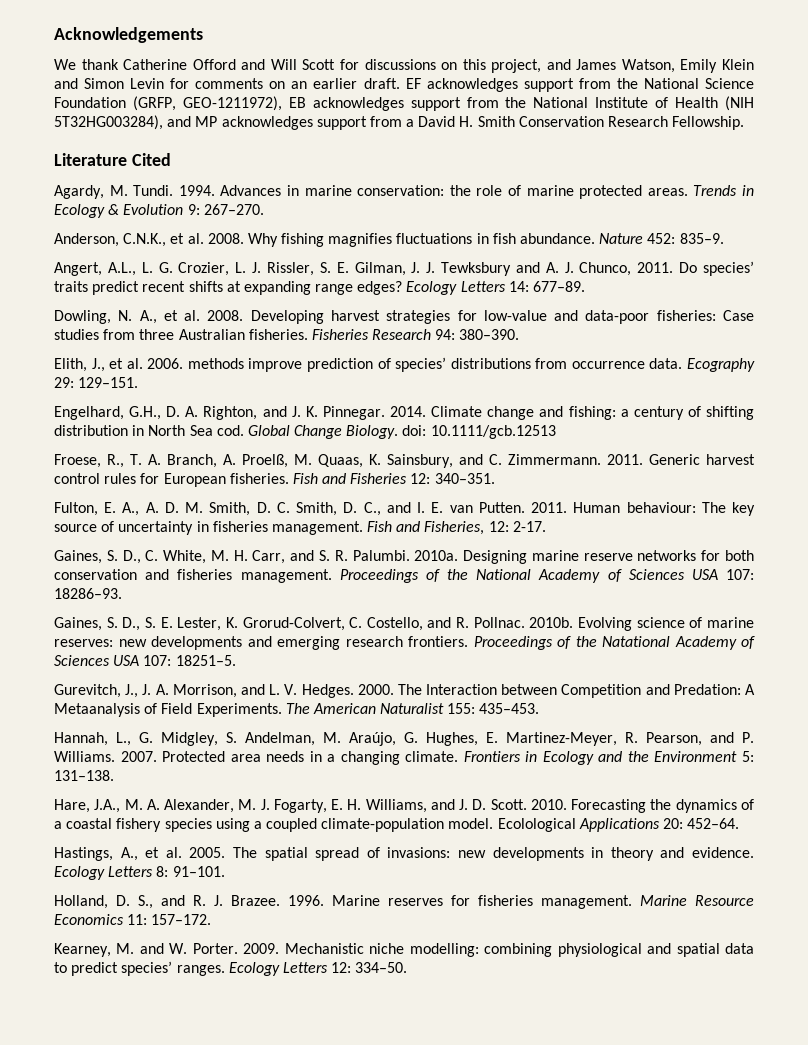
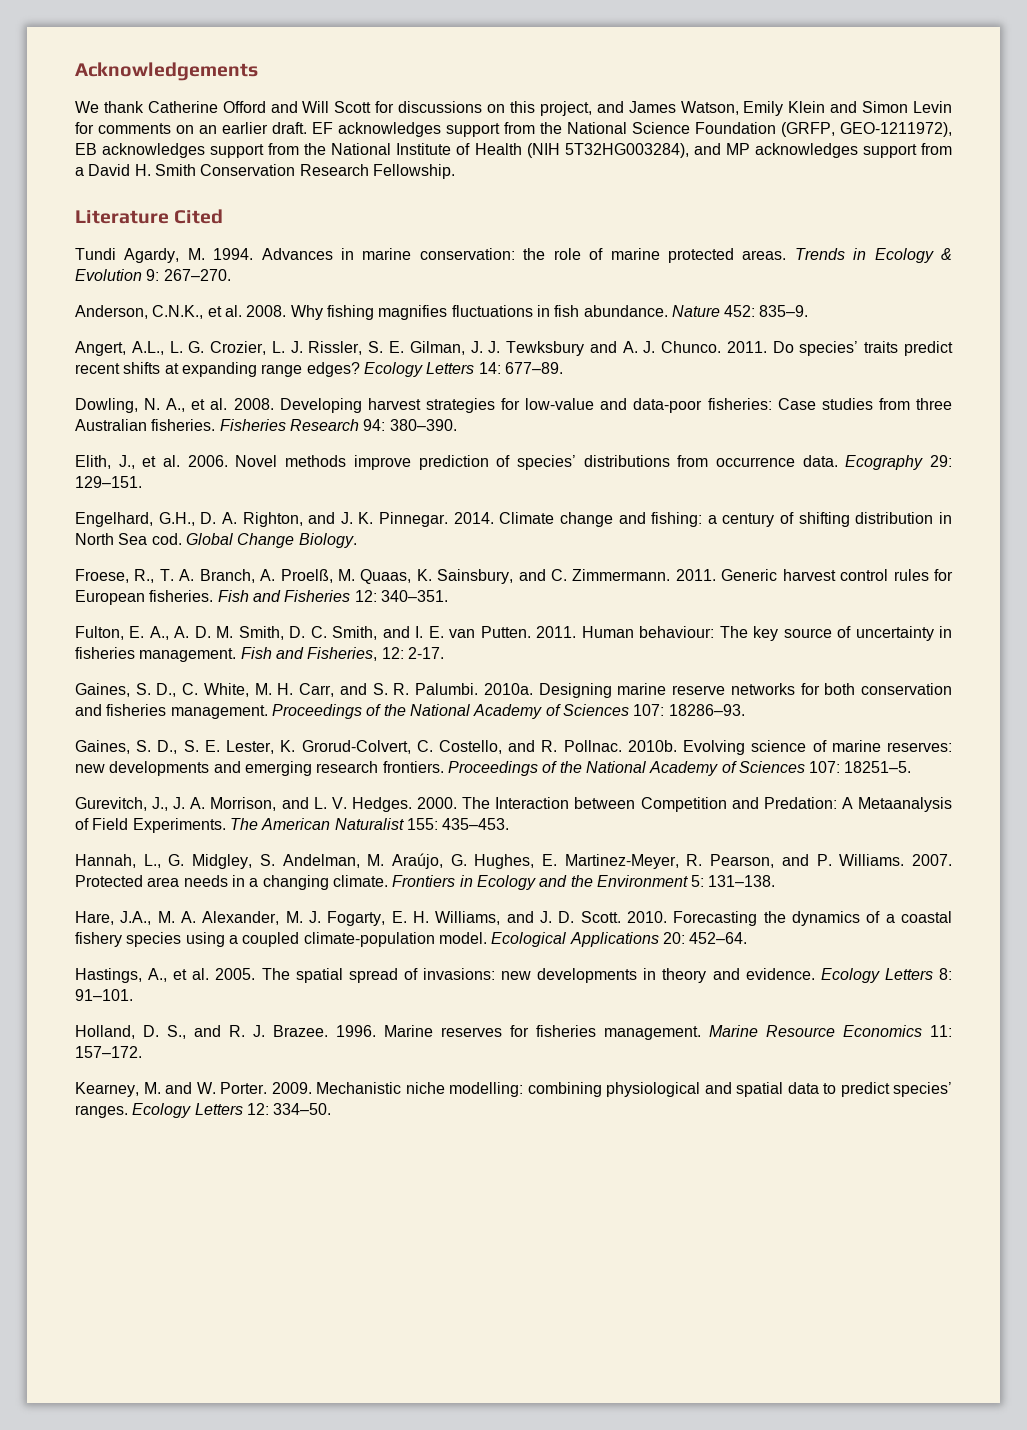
(171, 159) none -> [75,248,116,260] Tundi
[133,185,174,196] Tundi. -> (205, 254) none
[579,262,632,276] Chunco, -> [661,341,722,353] Chunco.
(184, 363) none -> [235,455,278,467] Novel
[402,425,556,439] doi: 10.1111/gcb.12513 -> (357, 540) none
[343,502,381,516] D. C., -> (378, 633) none
[691,569,718,580] USA -> (629, 710) none
[602,636,755,650] [54,655,140,666] Natational Academy of Sciences USA -> [585,761,805,776] National Academy of Sciences
[497,818,576,832] Ecolological -> [491,932,567,947] Ecological

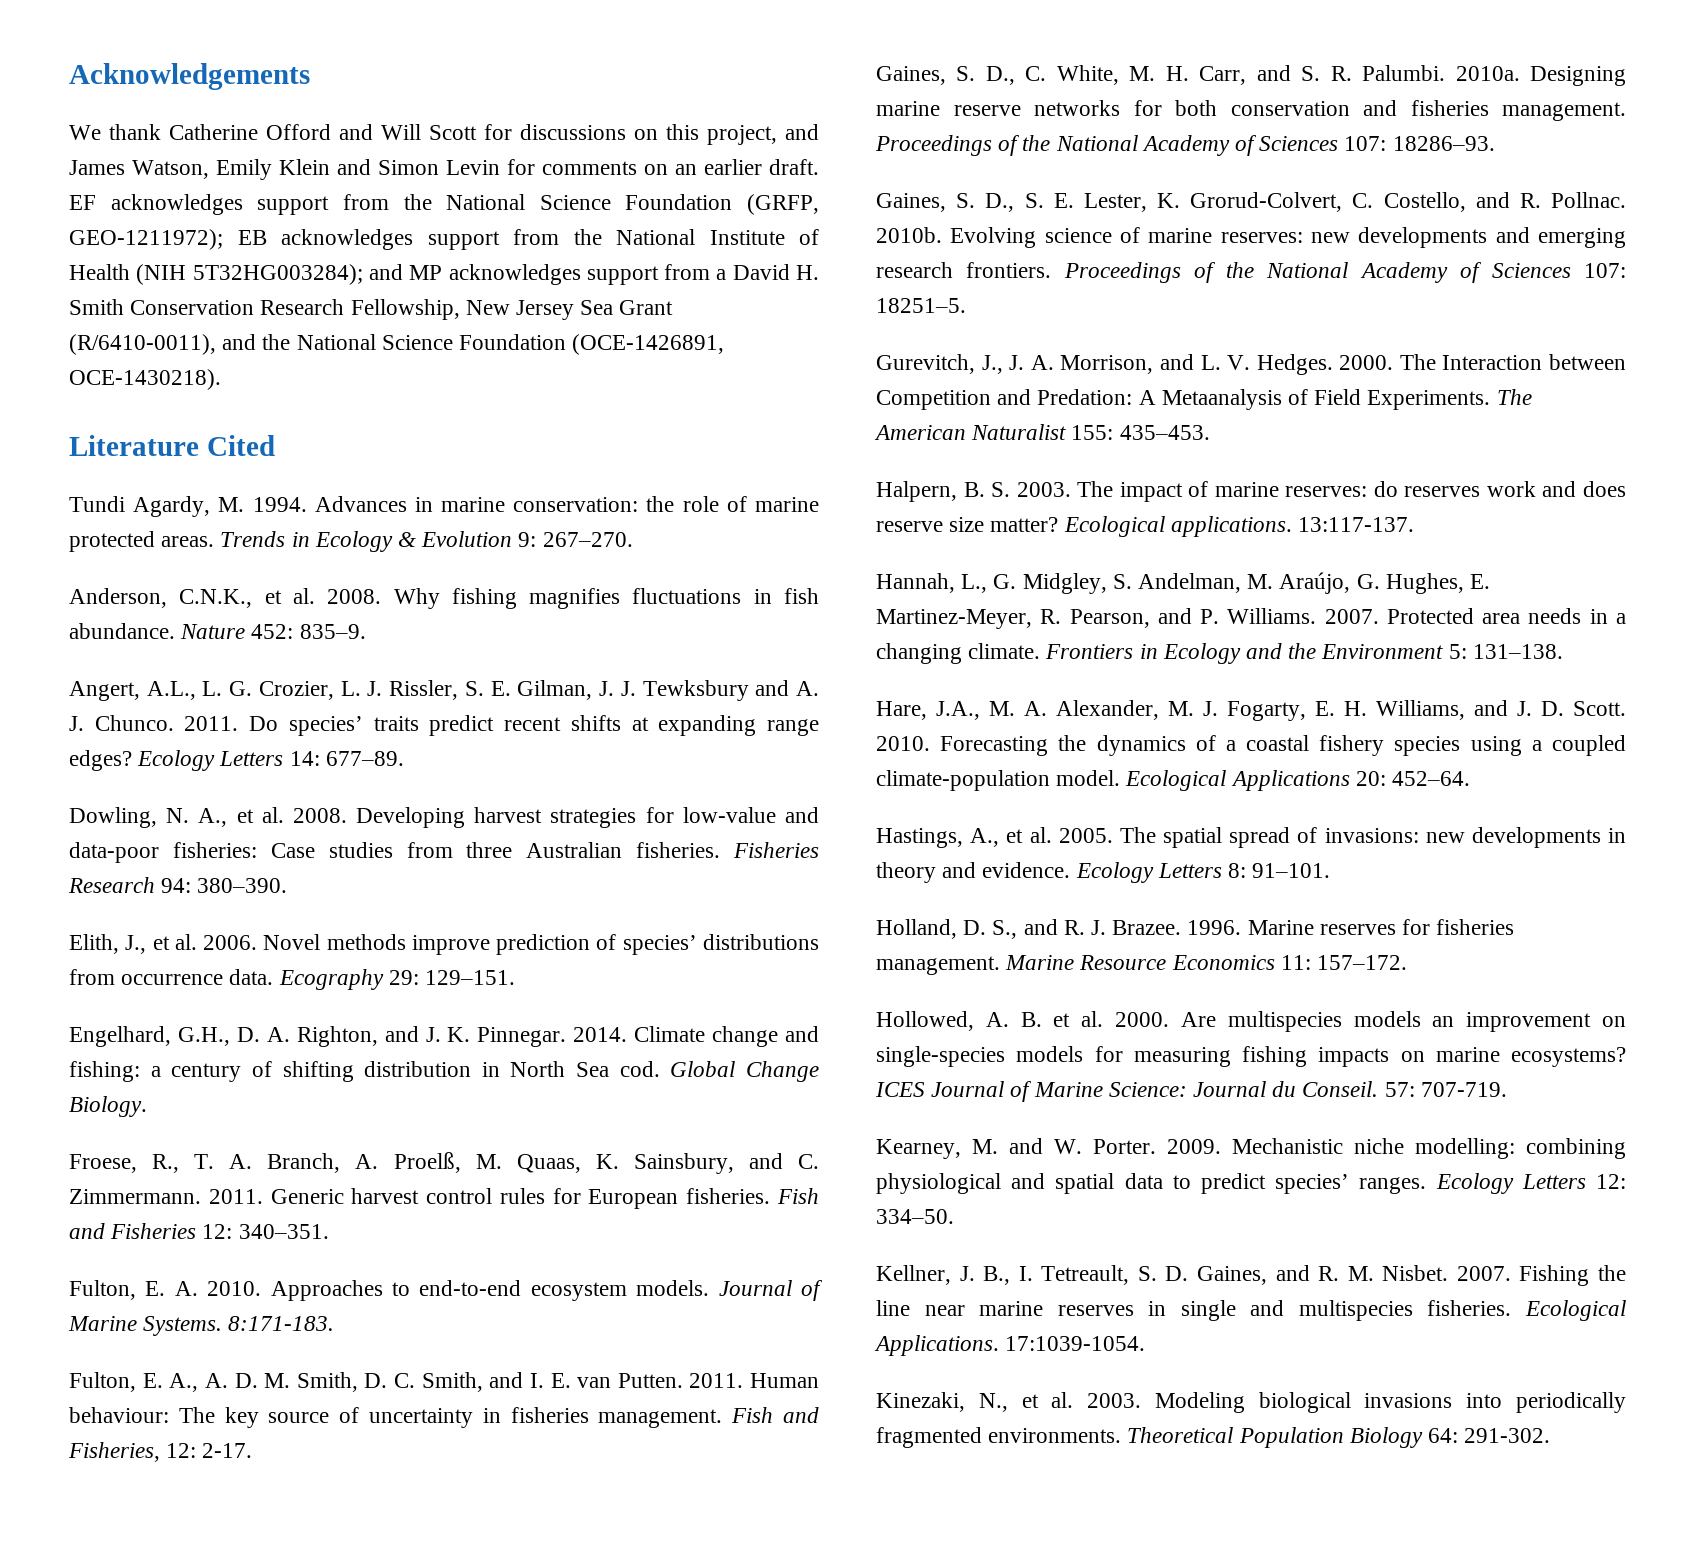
[840,122,952,137] GEO-1211972), -> [69,229,223,250] GEO-1211972);
[564,143,689,158] 5T32HG003284), -> [192,264,363,285] 5T32HG003284);
[372,164,455,179] Fellowship. -> [350,299,674,320] [69,334,725,355] [69,369,221,390] Fellowship, New Jersey Sea Grant (R/6410-0011), and the National Science Foundation (OCE-1426891, OCE-1430218).
(448, 596) none -> [69,1280,823,1301] [68,1316,335,1336] // Fulton, E. A. 2010. Approaches to end-to-end ecosystem models. Journal of Marine Systems. 8:171-183.
(510, 824) none -> [876,481,1626,502] [876,516,1415,537] // Halpern, B. S. 2003. The impact of marine reserves: do reserves work and does reserve size matter? Ecological applications. 13:117-137.
(142, 1052) none -> [876,1011,1626,1032] [876,1046,1626,1067] [875,1081,1507,1102] // Hollowed, A. B. et al. 2000. Are multispecies models an improvement on single-species models for measuring fishing impacts on marine ecosystems? ICES Journal of Marine Science: Journal du Conseil. 57: 707-719.
(332, 1109) none -> [876,1265,1626,1286] [876,1300,1626,1321] [874,1335,1146,1356] [876,1392,1626,1413] [876,1427,1551,1448] // Kellner, J. B., I. Tetreault, S. D. Gaines, and R. M. Nisbet. 2007. Fishing the line near marine reserves in single and multispecies fisheries. Ecological Applications. 17:1039-1054. // Kinezaki, N., et al. 2003. Modeling biological invasions into periodically fragmented environments. Theoretical Population Biology 64: 291-302.

